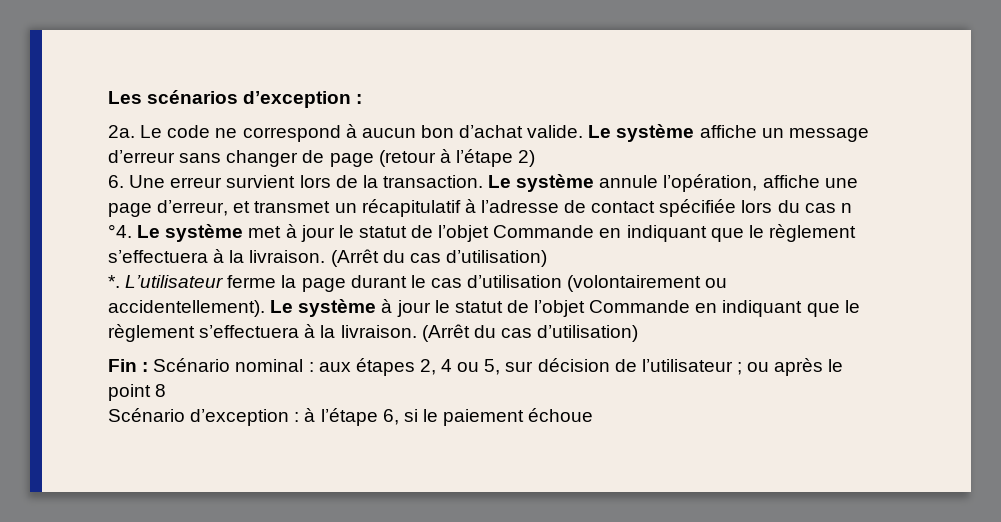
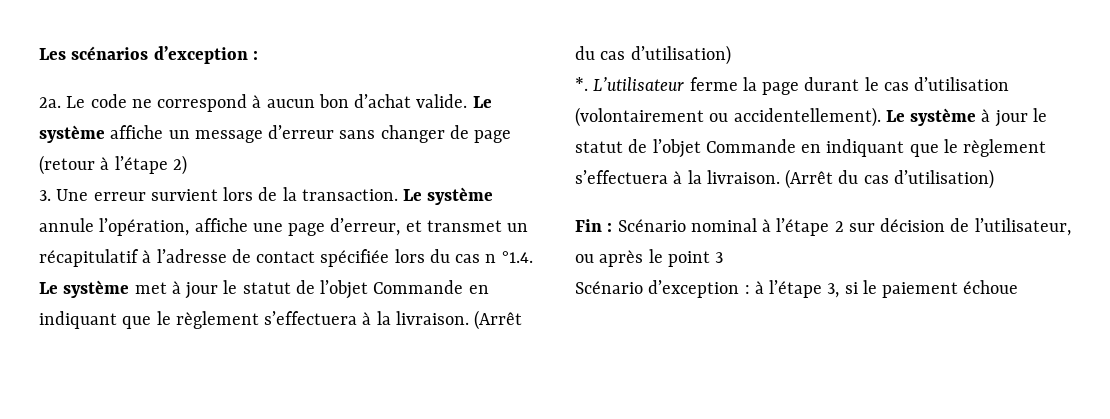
[108,175,124,188] 6. -> [39,190,51,201] 3.
[108,224,132,238] °4. -> [501,251,533,263] °1.4.
[308,358,501,376] : aux étapes 2, 4 ou 5, -> [762,218,844,236] à l’étape 2
[641,359,742,375] l’utilisateur ; -> [974,218,1071,236] l’utilisateur,
[155,384,167,397] 8 -> [715,252,724,263] 3
[382,409,399,425] 6, -> [827,283,840,298] 3,

